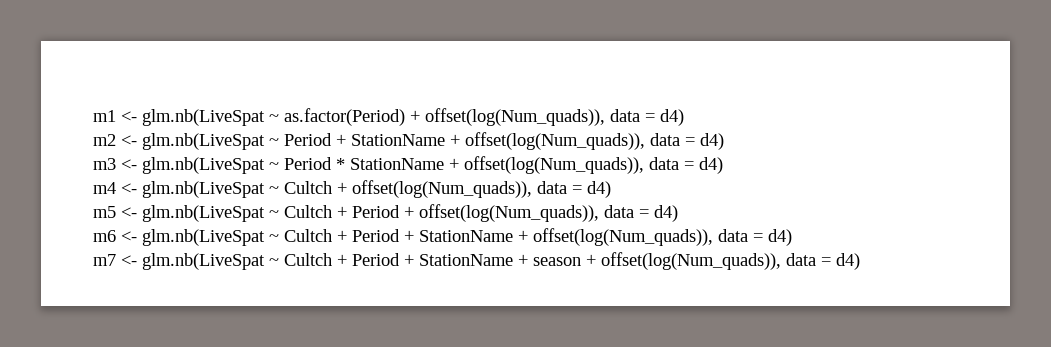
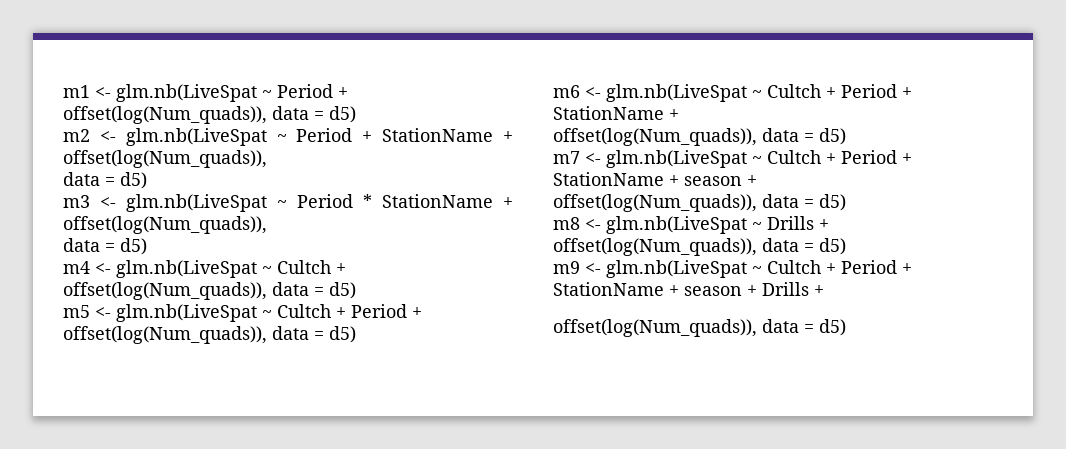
[284,108,684,126] as.factor(Period) + offset(log(Num_quads)), data = d4) -> [277,84,348,98] [63,106,356,124] Period + offset(log(Num_quads)), data = d5)
[650,133,724,150] data = d4) -> [63,172,147,189] // data = d5)
[649,157,723,174] data = d4) -> [63,238,147,255] // data = d5)
[587,181,611,198] d4) -> [329,282,356,299] d5)
[654,205,678,222] d4) -> [329,326,356,343] d5)
[533,228,792,246] offset(log(Num_quads)), data = d4) -> [553,128,846,146] // offset(log(Num_quads)), data = d5)
[601,252,860,270] offset(log(Num_quads)), data = d4) -> [553,194,846,212] [553,216,829,234] [553,238,846,256] [553,260,912,278] [553,282,824,296] [553,319,846,337] // offset(log(Num_quads)), data = d5) // m8 <- glm.nb(LiveSpat ~ Drills + offset(log(Num_quads)), data = d5) // m9 <- glm.nb(LiveSpat ~ Cultch + Period + StationName + season + Drills + // offset(log(Num_quads)), data = d5)

